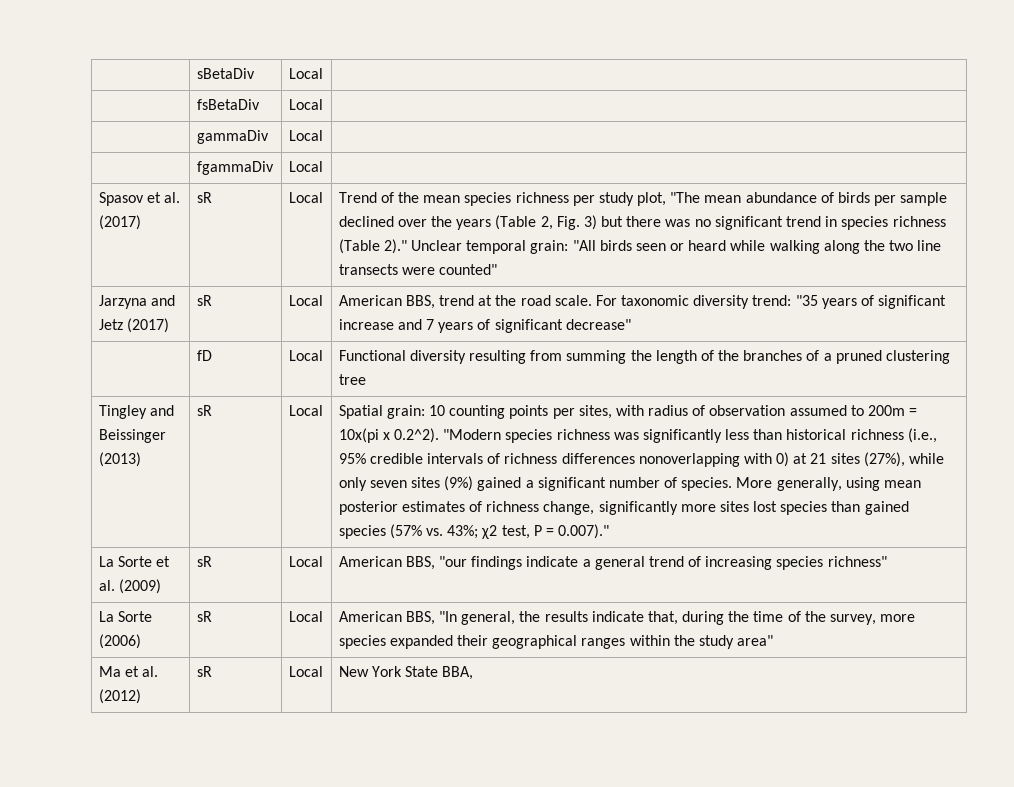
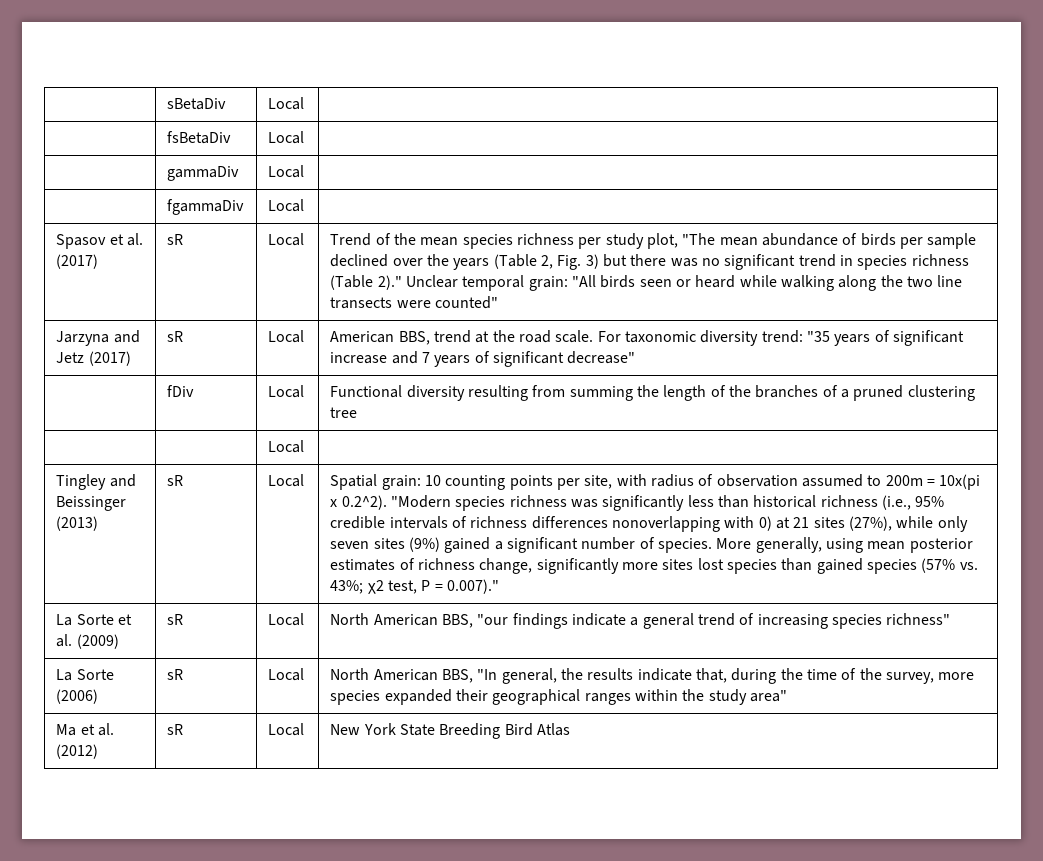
[196,350,212,361] fD -> [167,385,195,397] fDiv
(366, 379) none -> [268,440,305,453] // | | Local |
[578,405,612,419] sites, -> [584,475,613,489] site,
(323, 561) none -> [330,613,370,625] North
(323, 616) none -> [330,668,370,680] North
[442,666,474,680] BBA, -> [439,723,570,739] Breeding Bird Atlas

